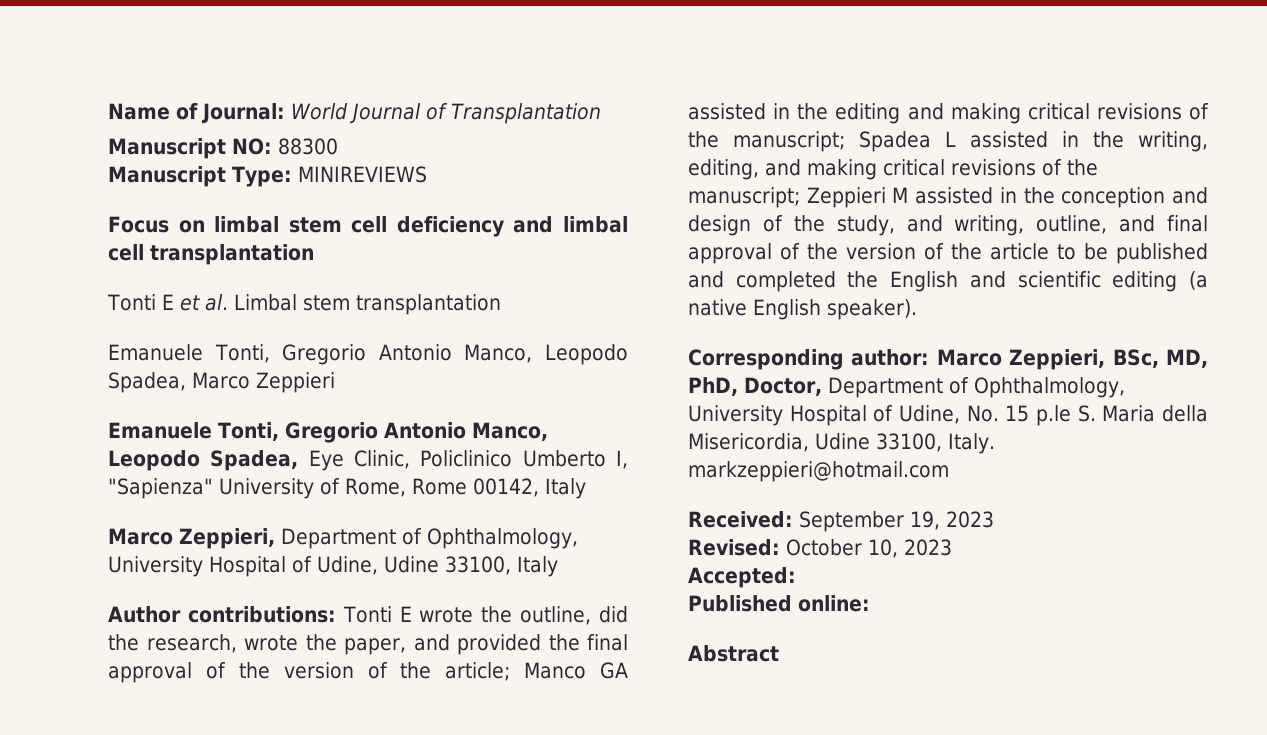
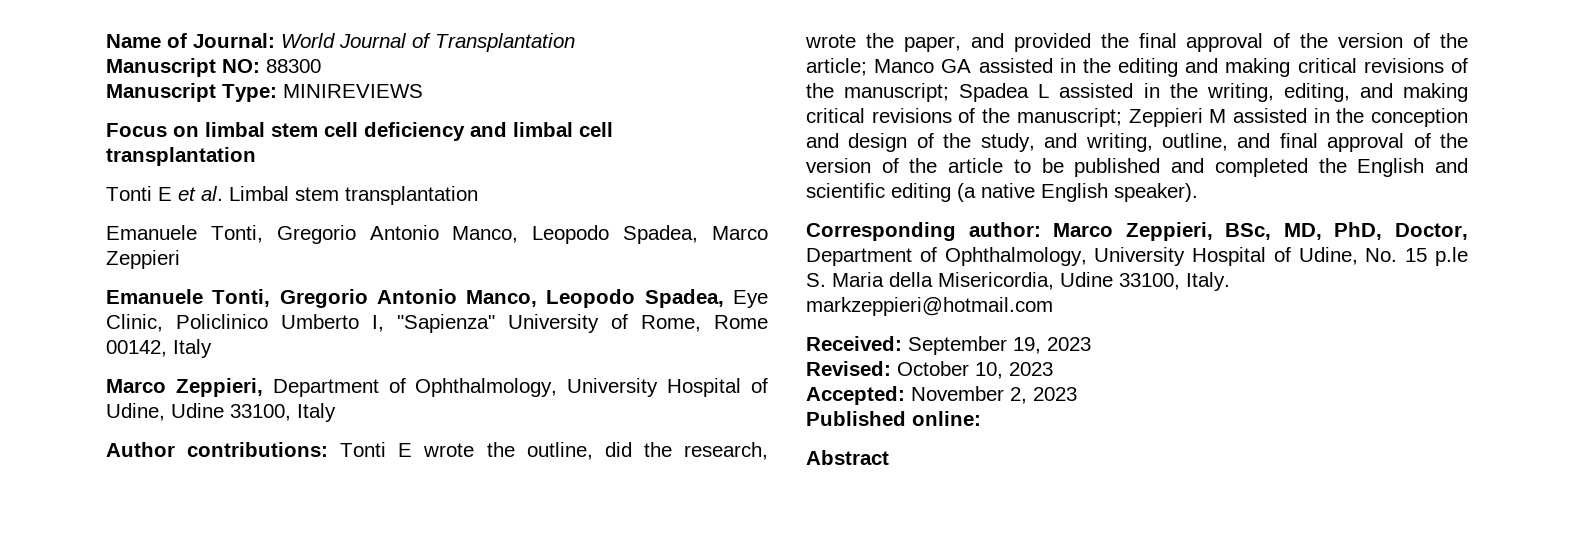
(796, 577) none -> [911,386,1077,404] November 2, 2023

